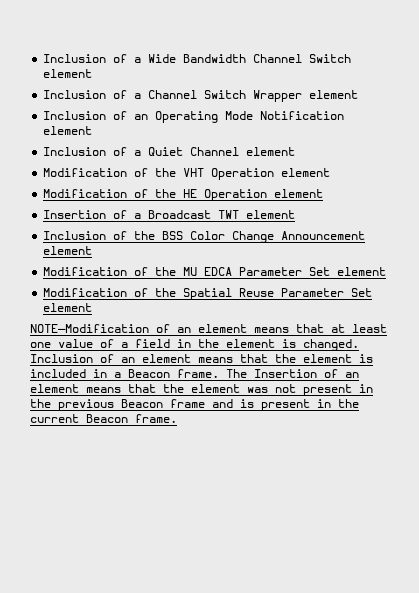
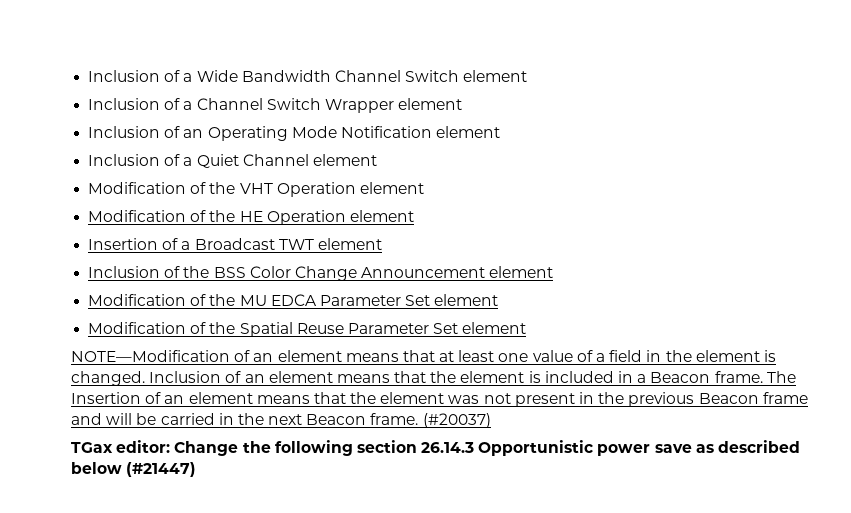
[240,399,359,411] [30,414,177,423] is present in the current Beacon frame. -> [106,413,491,428] [71,440,801,456] [71,462,197,477] will be carried in the next Beacon frame. (#20037) // TGax editor: Change the following section 26.14.3 Opportunistic power save as described below (#21447)

